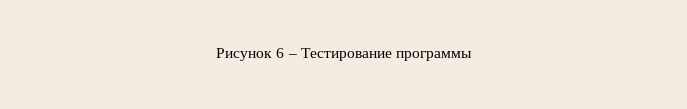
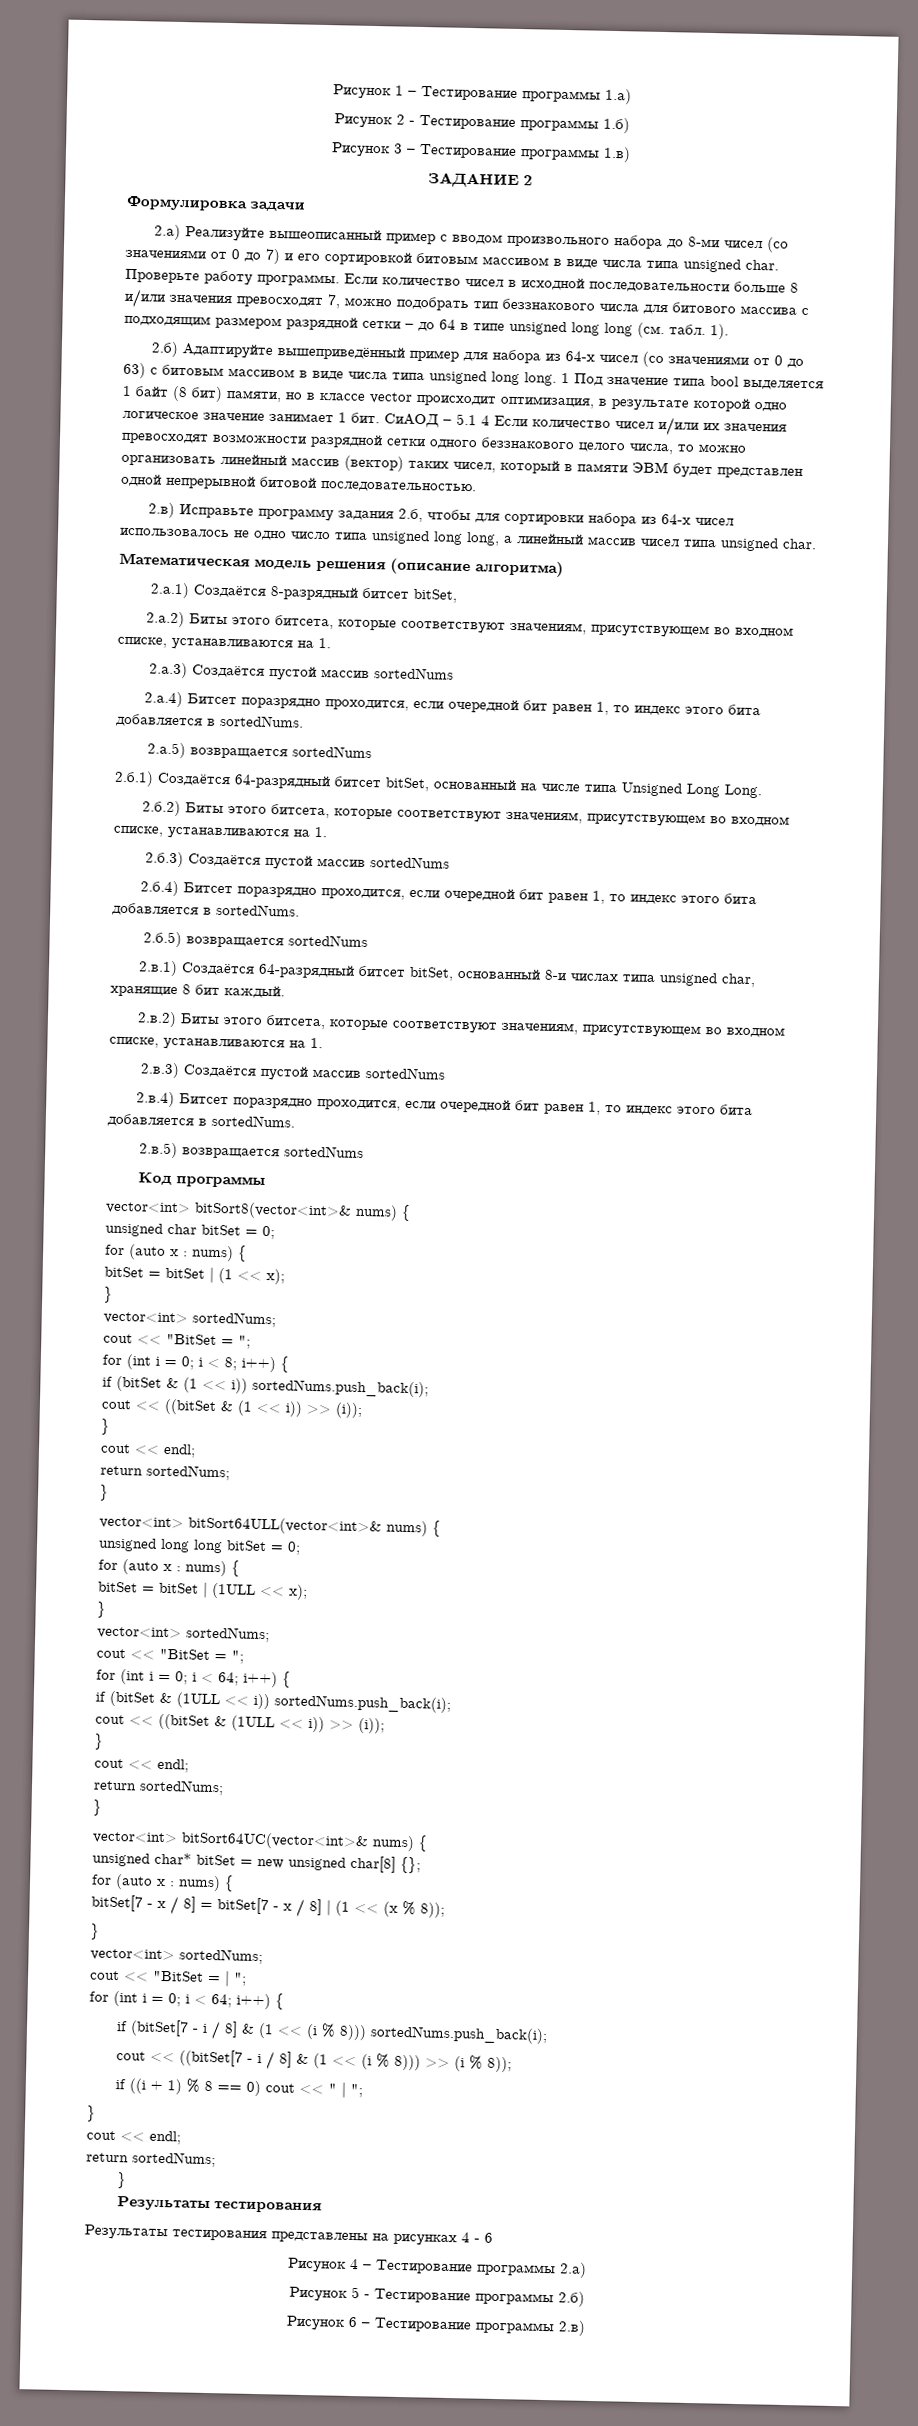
[216,48,273,61] Рисунок -> [333,84,632,105] [333,113,630,134] [331,142,631,163] [428,172,533,189] [126,194,305,212] [154,224,790,253] [125,248,779,273] [125,268,799,294] [124,288,809,316] [124,314,729,340] [151,341,805,368] [123,362,824,391] [122,385,787,412] [122,410,787,436] [121,432,747,455] [121,453,803,479] [121,473,477,494] [148,502,735,527] [120,527,817,552] [119,552,564,578] [150,582,458,603] [146,611,795,639] [117,636,331,652] [149,662,455,681] [144,691,762,716] [116,713,304,728] [147,742,373,760] [114,770,762,799] [142,800,791,828] [113,825,327,841] [145,851,451,870] [140,880,758,905] [112,902,300,917] [143,931,369,949] [138,960,757,988] [110,984,285,999] [137,1011,786,1039] [109,1036,323,1052] [140,1062,446,1081] [136,1091,754,1116] [107,1113,295,1128] [139,1142,365,1160] [138,1172,266,1188] [105,1201,411,1221] [105,1222,275,1240] [105,1244,247,1262] [104,1266,285,1285] [104,1286,113,1303] [103,1311,276,1328] [103,1333,251,1349] [102,1354,289,1373] [102,1375,429,1398] [101,1398,363,1419] [101,1418,110,1435] [100,1443,196,1458] [100,1464,230,1481] [99,1484,109,1501] [99,1516,441,1537] [98,1537,301,1555] [98,1559,240,1577] [98,1581,308,1600] [97,1601,106,1618] [97,1626,270,1643] [96,1648,244,1664] [96,1669,291,1688] [95,1690,451,1713] [95,1713,385,1734] [94,1733,104,1750] [94,1758,189,1773] [93,1779,224,1796] [93,1799,102,1816] [92,1831,428,1852] [92,1852,421,1874] [91,1874,234,1892] [91,1894,445,1918] [90,1923,100,1940] [90,1948,263,1965] [90,1970,247,1987] [89,1990,284,2010] [116,2019,549,2045] [116,2049,513,2073] [115,2078,364,2098] [87,2105,96,2122] [86,2130,181,2145] [86,2151,216,2168] [117,2172,128,2189] [117,2196,323,2214] [84,2224,493,2247] [287,2257,587,2278] [288,2286,585,2307] [286,2315,346,2331] Рисунок 1 – Тестирование программы 1.а) // Рисунок 2 - Тестирование программы 1.б) // Рисунок 3 – Тестирование программы 1.в) // ЗАДАНИЕ 2 // Формулировка задачи // 2.а) Реализуйте вышеописанный пример с вводом произвольного набора до 8-ми чисел (со значениями от 0 до 7) и его сортировкой битовым массивом в виде числа типа unsigned char. Проверьте работу программы. Если количество чисел в исходной последовательности больше 8 и/или значения превосходят 7, можно подобрать тип беззнакового числа для битового массива с подходящим размером разрядной сетки – до 64 в типе unsigned long long (см. табл. 1). // 2.б) Адаптируйте вышеприведённый пример для набора из 64-х чисел (со значениями от 0 до 63) с битовым массивом в виде числа типа unsigned long long. 1 Под значение типа bool выделяется 1 байт (8 бит) памяти, но в классе vector происходит оптимизация, в результате которой одно логическое значение занимает 1 бит. СиАОД – 5.1 4 Если количество чисел и/или их значения превосходят возможности разрядной сетки одного беззнакового целого числа, то можно организовать линейный массив (вектор) таких чисел, который в памяти ЭВМ будет представлен одной непрерывной битовой последовательностью. // 2.в) Исправьте программу задания 2.б, чтобы для сортировки набора из 64-х чисел использовалось не одно число типа unsigned long long, а линейный массив чисел типа unsigned char. // Математическая модель решения (описание алгоритма) // 2.а.1) Создаётся 8-разрядный битсет bitSet, // 2.а.2) Биты этого битсета, которые соответствуют значениям, присутствующем во входном списке, устанавливаются на 1. // 2.а.3) Создаётся пустой массив sortedNums // 2.а.4) Битсет поразрядно проходится, если очередной бит равен 1, то индекс этого бита добавляется в sortedNums. // 2.а.5) возвращается sortedNums // 2.б.1) Создаётся 64-разрядный битсет bitSet, основанный на числе типа Unsigned Long Long. // 2.б.2) Биты этого битсета, которые соответствуют значениям, присутствующем во входном списке, устанавливаются на 1. // 2.б.3) Создаётся пустой массив sortedNums // 2.б.4) Битсет поразрядно проходится, если очередной бит равен 1, то индекс этого бита добавляется в sortedNums. // 2.б.5) возвращается sortedNums // 2.в.1) Создаётся 64-разрядный битсет bitSet, основанный 8-и числах типа unsigned char, хранящие 8 бит каждый. // 2.в.2) Биты этого битсета, которые соответствуют значениям, присутствующем во входном списке, устанавливаются на 1. // 2.в.3) Создаётся пустой массив sortedNums // 2.в.4) Битсет поразрядно проходится, если очередной бит равен 1, то индекс этого бита добавляется в sortedNums. // 2.в.5) возвращается sortedNums // Код программы // vector<int> bitSort8(vector<int>& nums) { // unsigned char bitSet = 0; // for (auto x : nums) { // bitSet = bitSet | (1 << x); // } // vector<int> sortedNums; // cout << "BitSet = "; // for (int i = 0; i < 8; i++) { // if (bitSet & (1 << i)) sortedNums.push_back(i); // cout << ((bitSet & (1 << i)) >> (i)); // } // cout << endl; // return sortedNums; // } // vector<int> bitSort64ULL(vector<int>& nums) { // unsigned long long bitSet = 0; // for (auto x : nums) { // bitSet = bitSet | (1ULL << x); // } // vector<int> sortedNums; // cout << "BitSet = "; // for (int i = 0; i < 64; i++) { // if (bitSet & (1ULL << i)) sortedNums.push_back(i); // cout << ((bitSet & (1ULL << i)) >> (i)); // } // cout << endl; // return sortedNums; // } // vector<int> bitSort64UC(vector<int>& nums) { // unsigned char* bitSet = new unsigned char[8] {}; // for (auto x : nums) { // bitSet[7 - x / 8] = bitSet[7 - x / 8] | (1 << (x % 8)); // } // vector<int> sortedNums; // cout << "BitSet = | "; // for (int i = 0; i < 64; i++) { // if (bitSet[7 - i / 8] & (1 << (i % 8))) sortedNums.push_back(i); // cout << ((bitSet[7 - i / 8] & (1 << (i % 8))) >> (i % 8)); // if ((i + 1) % 8 == 0) cout << " | "; // } // cout << endl; // return sortedNums; // } // Результаты тестирования // Результаты тестирования представлены на рисунках 4 - 6 // Рисунок 4 – Тестирование программы 2.а) // Рисунок 5 - Тестирование программы 2.б) // Рисунок
(472, 56) none -> [558,2320,586,2336] 2.в)

